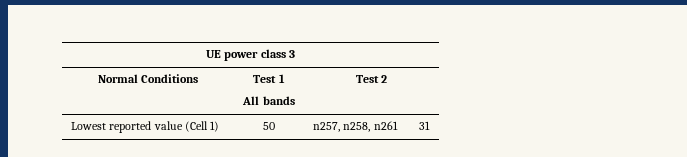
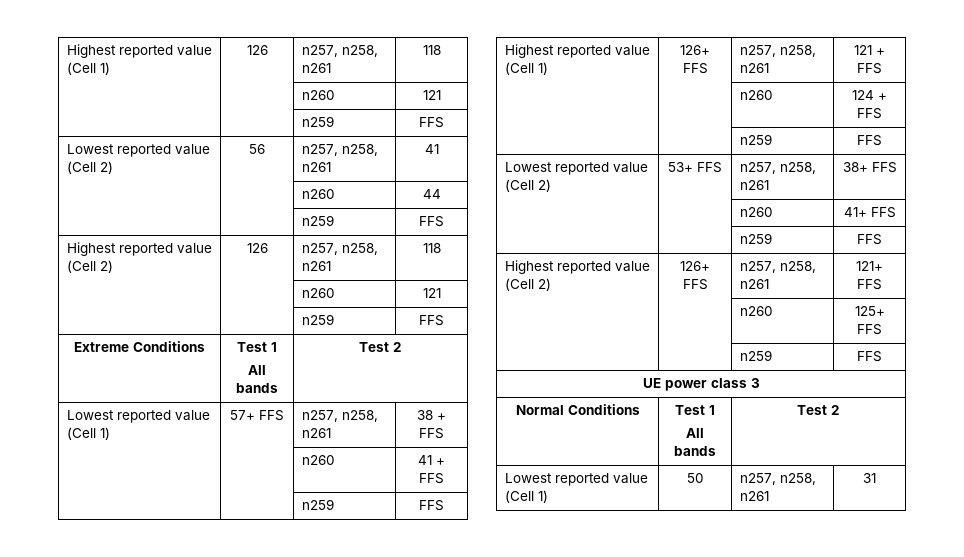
(206, 54) none -> [66,44,212,58] [66,62,110,75] [246,45,268,55] [301,45,378,57] [301,63,331,73] [422,45,441,55] [301,90,335,100] [422,90,441,100] [301,116,334,127] [419,117,445,128] [66,144,210,157] [66,161,113,174] [249,144,265,154] [301,144,378,156] [301,162,331,172] [424,144,439,154] [301,189,335,199] [422,189,441,199] [301,215,334,226] [419,216,445,227] [66,242,212,256] [66,260,113,273] [246,243,268,253] [301,243,378,255] [301,261,331,271] [422,243,441,253] [301,288,335,298] [422,288,441,298] [301,314,334,325] [419,315,445,326] [74,341,205,352] [237,342,277,352] [248,365,266,375] [236,383,278,393] [359,342,403,352] [66,410,210,423] [66,427,110,440] [230,410,284,421] [301,410,378,422] [301,428,331,438] [417,410,447,420] [419,428,445,439] [301,455,335,465] [418,455,446,465] [419,473,445,484] [301,499,334,510] [419,500,445,511] [504,44,650,58] [504,62,548,75] [680,45,710,55] [682,63,708,74] [739,45,816,57] [739,63,769,73] [854,45,885,55] [857,63,882,74] [739,90,773,100] [852,90,887,100] [857,108,882,119] [739,134,772,145] [857,135,882,146] [504,162,648,175] [504,179,551,192] [668,162,722,173] [739,162,816,174] [739,180,769,190] [842,162,897,173] [739,207,773,217] [843,207,896,218] [739,233,772,244] [857,234,882,245] [504,260,650,274] [504,278,551,291] [680,261,710,271] [682,279,708,290] [739,261,816,273] [739,279,769,289] [856,261,883,271] [857,279,882,290] [739,306,773,316] [854,306,885,316] [857,324,882,335] [739,350,772,361] [857,351,882,362] Highest reported value (Cell 1) | 126 | n257, n258, n261 | 118 // | | n260 | 121 // | | n259 | FFS // Lowest reported value (Cell 2) | 56 | n257, n258, n261 | 41 // | | n260 | 44 // | | n259 | FFS // Highest reported value (Cell 2) | 126 | n257, n258, n261 | 118 // | | n260 | 121 // | | n259 | FFS // Extreme Conditions | Test 1 // All bands | Test 2 // Lowest reported value (Cell 1) | 57+ FFS | n257, n258, n261 | 38 + FFS // | | n260 | 41 + FFS // | | n259 | FFS // Highest reported value (Cell 1) | 126+ FFS | n257, n258, n261 | 121 + FFS // | | n260 | 124 + FFS // | | n259 | FFS // Lowest reported value (Cell 2) | 53+ FFS | n257, n258, n261 | 38+ FFS // | | n260 | 41+ FFS // | | n259 | FFS // Highest reported value (Cell 2) | 126+ FFS | n257, n258, n261 | 121+ FFS // | | n260 | 125+ FFS // | | n259 | FFS //

